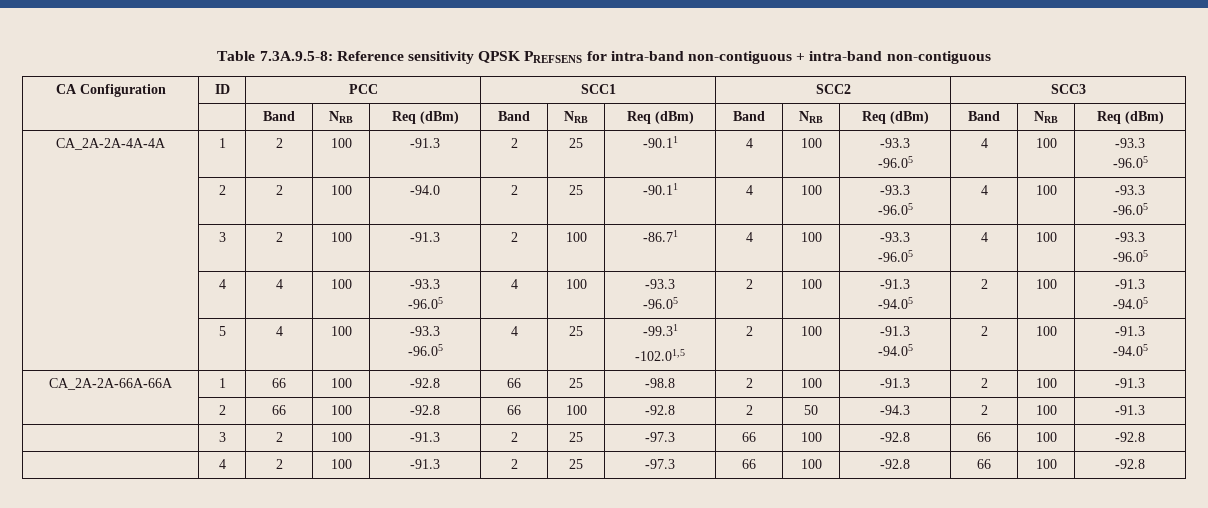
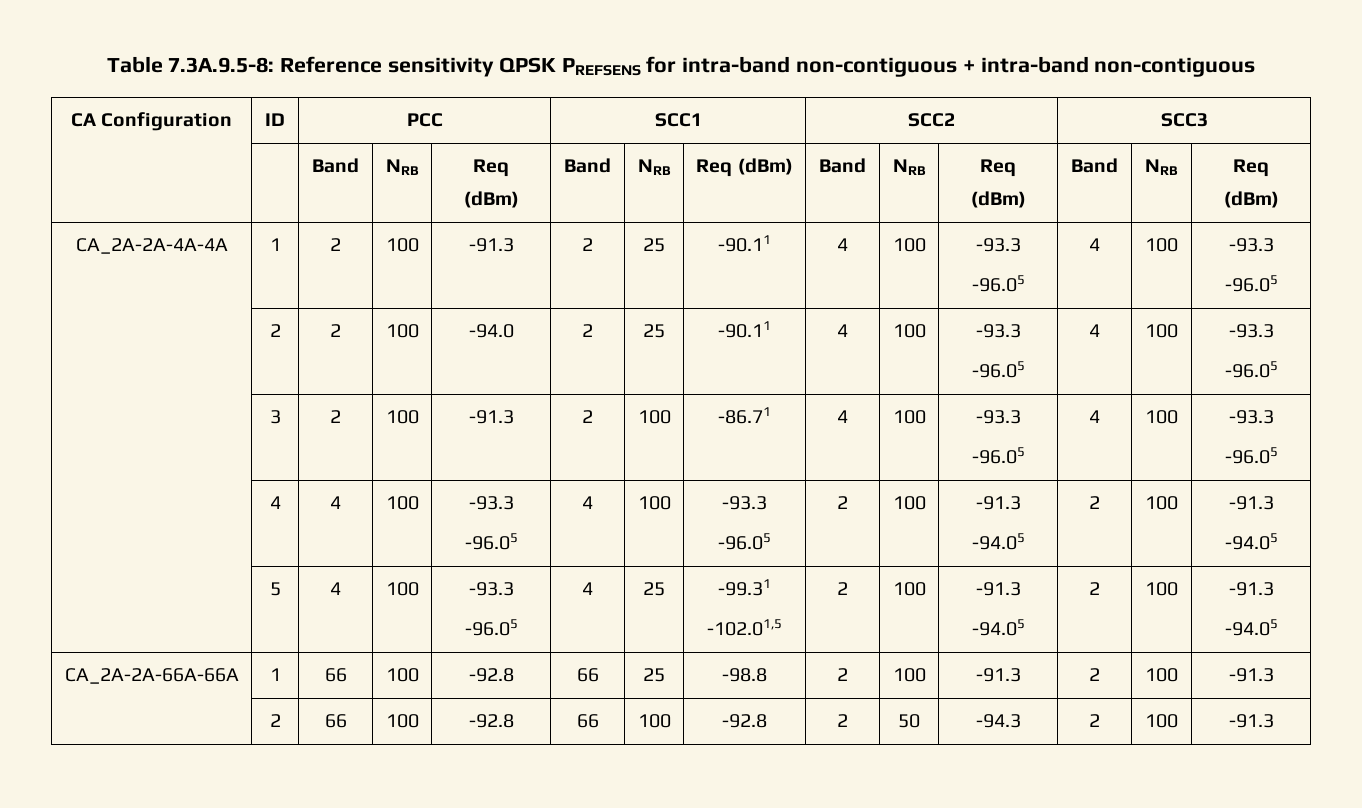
[218,432,226,442] [275,432,283,442] [330,432,352,442] [410,432,440,442] [510,432,518,442] [569,432,583,442] [645,432,675,442] [742,432,756,442] [800,432,822,442] [880,432,910,442] [977,432,991,442] [1035,432,1057,442] [1115,432,1145,442] [218,459,226,469] [275,459,283,469] [330,459,352,469] [410,459,440,469] [510,459,518,469] [569,459,583,469] [645,459,675,469] [742,459,756,469] [800,459,822,469] [880,459,910,469] [977,459,991,469] [1035,459,1057,469] [1115,459,1145,469] // | 3 | 2 | 100 | -91.3 | 2 | 25 | -97.3 | 66 | 100 | -92.8 | 66 | 100 | -92.8 // | 4 | 2 | 100 | -91.3 | 2 | 25 | -97.3 | 66 | 100 | -92.8 | 66 | 100 | -92.8 -> (1274, 721) none

